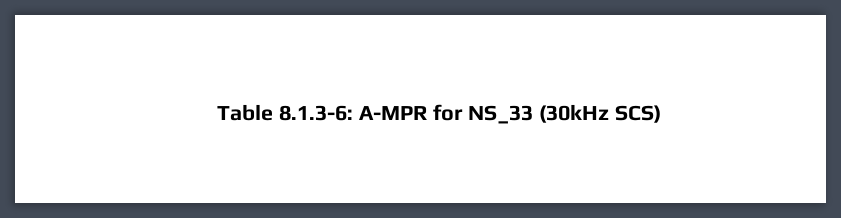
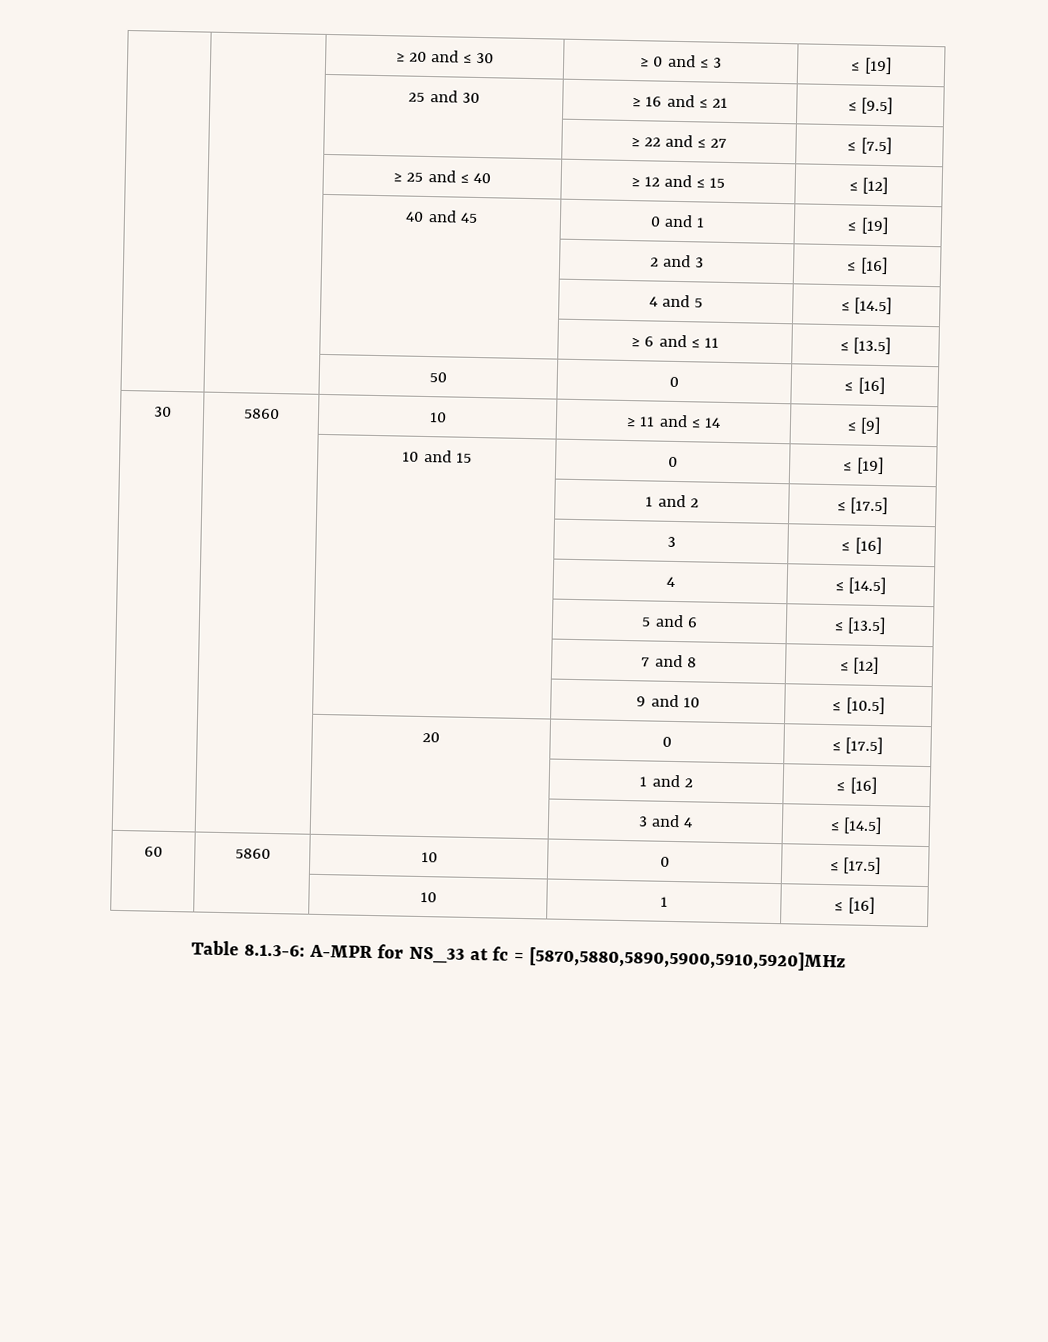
(217, 112) none -> [395,50,495,64] [640,54,722,69] [850,56,892,75] [408,90,480,103] [632,94,728,109] [847,96,894,115] [630,134,728,149] [847,136,892,155] [393,169,491,184] [630,174,726,189] [848,176,889,195] [405,210,478,223] [649,214,706,228] [847,216,889,235] [649,254,705,268] [847,256,888,275] [648,294,704,308] [840,296,893,315] [631,334,719,349] [839,336,892,355] [428,372,447,383] [669,376,679,388] [844,376,885,395] [152,406,172,417] [242,408,280,420] [428,412,447,423] [626,414,721,429] [846,416,882,435] [402,449,472,463] [668,456,678,468] [843,456,884,475] [645,494,699,508] [836,496,889,515] [666,536,676,547] [841,536,882,555] [665,576,675,587] [834,576,887,595] [641,614,698,628] [833,616,887,635] [641,654,697,668] [839,656,880,675] [636,694,700,708] [832,696,885,715] [421,731,440,743] [662,736,672,747] [831,736,884,755] [639,774,693,788] [836,776,877,795] [637,814,694,828] [829,816,883,835] [144,846,163,857] [234,848,271,859] [420,851,438,863] [660,856,670,867] [829,856,882,875] [419,891,437,903] [660,896,668,907] [834,896,875,915] | | ≥ 20 and ≤ 30 | ≥ 0 and ≤ 3 | ≤ [19] // | | 25 and 30 | ≥ 16 and ≤ 21 | ≤ [9.5] // | | | ≥ 22 and ≤ 27 | ≤ [7.5] // | | ≥ 25 and ≤ 40 | ≥ 12 and ≤ 15 | ≤ [12] // | | 40 and 45 | 0 and 1 | ≤ [19] // | | | 2 and 3 | ≤ [16] // | | | 4 and 5 | ≤ [14.5] // | | | ≥ 6 and ≤ 11 | ≤ [13.5] // | | 50 | 0 | ≤ [16] // 30 | 5860 | 10 | ≥ 11 and ≤ 14 | ≤ [9] // | | 10 and 15 | 0 | ≤ [19] // | | | 1 and 2 | ≤ [17.5] // | | | 3 | ≤ [16] // | | | 4 | ≤ [14.5] // | | | 5 and 6 | ≤ [13.5] // | | | 7 and 8 | ≤ [12] // | | | 9 and 10 | ≤ [10.5] // | | 20 | 0 | ≤ [17.5] // | | | 1 and 2 | ≤ [16] // | | | 3 and 4 | ≤ [14.5] // 60 | 5860 | 10 | 0 | ≤ [17.5] // | | 10 | 1 | ≤ [16] //
[539,104,661,123] (30kHz SCS) -> [469,946,846,972] at fc = [5870,5880,5890,5900,5910,5920]MHz

